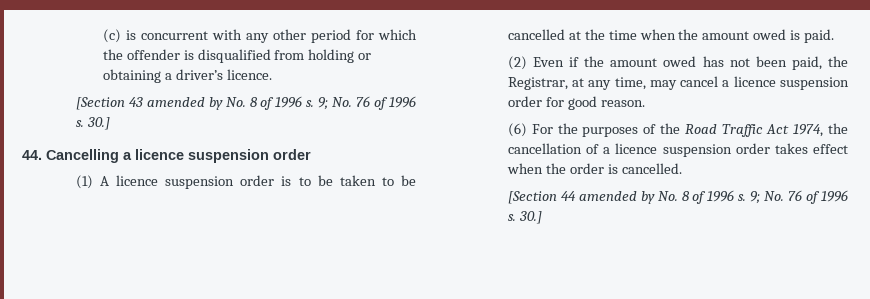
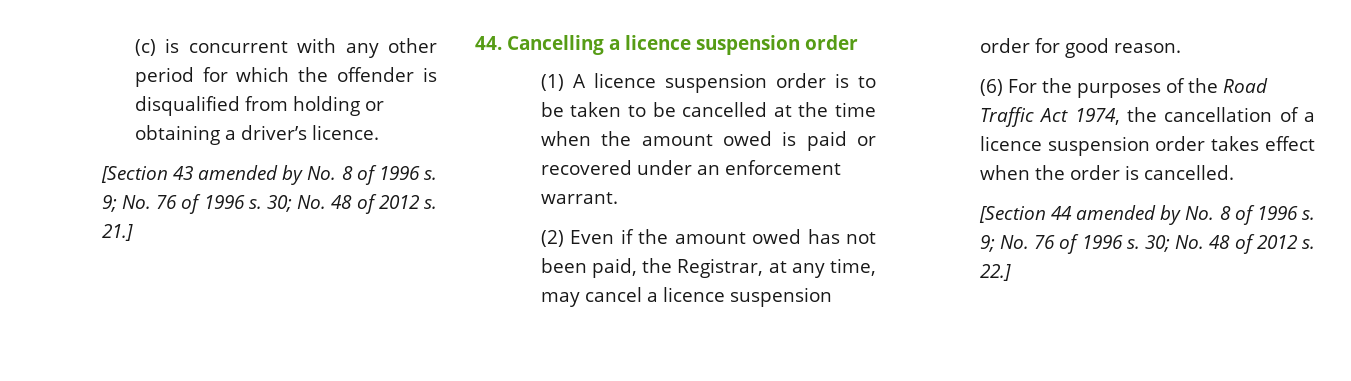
[86,117,110,130] 30.] -> [267,194,438,214] [101,224,133,241] 30; No. 48 of 2012 s. 21.]
[804,29,835,43] paid. -> [806,131,876,151] [540,160,841,175] [540,192,618,204] paid or recovered under an enforcement warrant.
[518,211,542,224] 30.] -> [1145,234,1315,254] [979,264,1011,281] 30; No. 48 of 2012 s. 22.]

